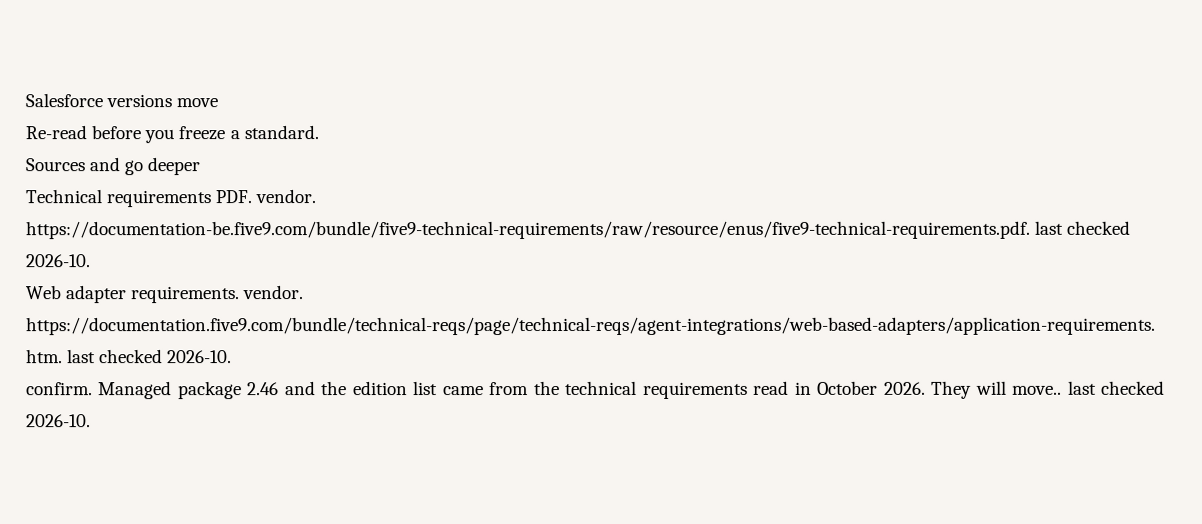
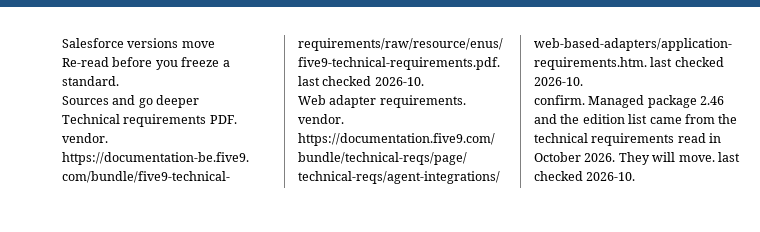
[1012,385,1063,395] move.. -> [678,155,715,162] move.

